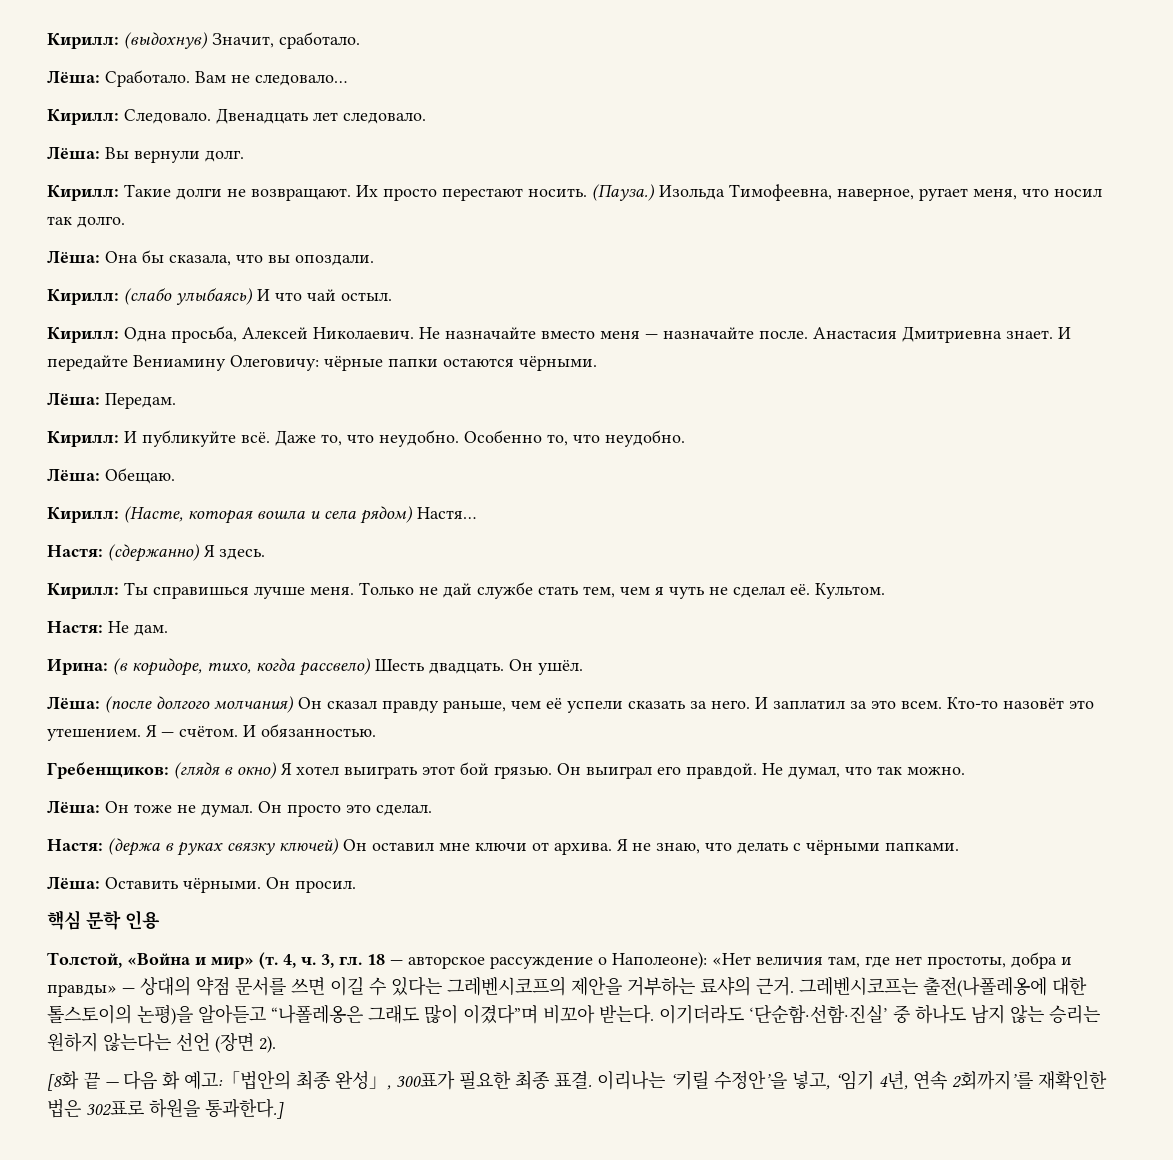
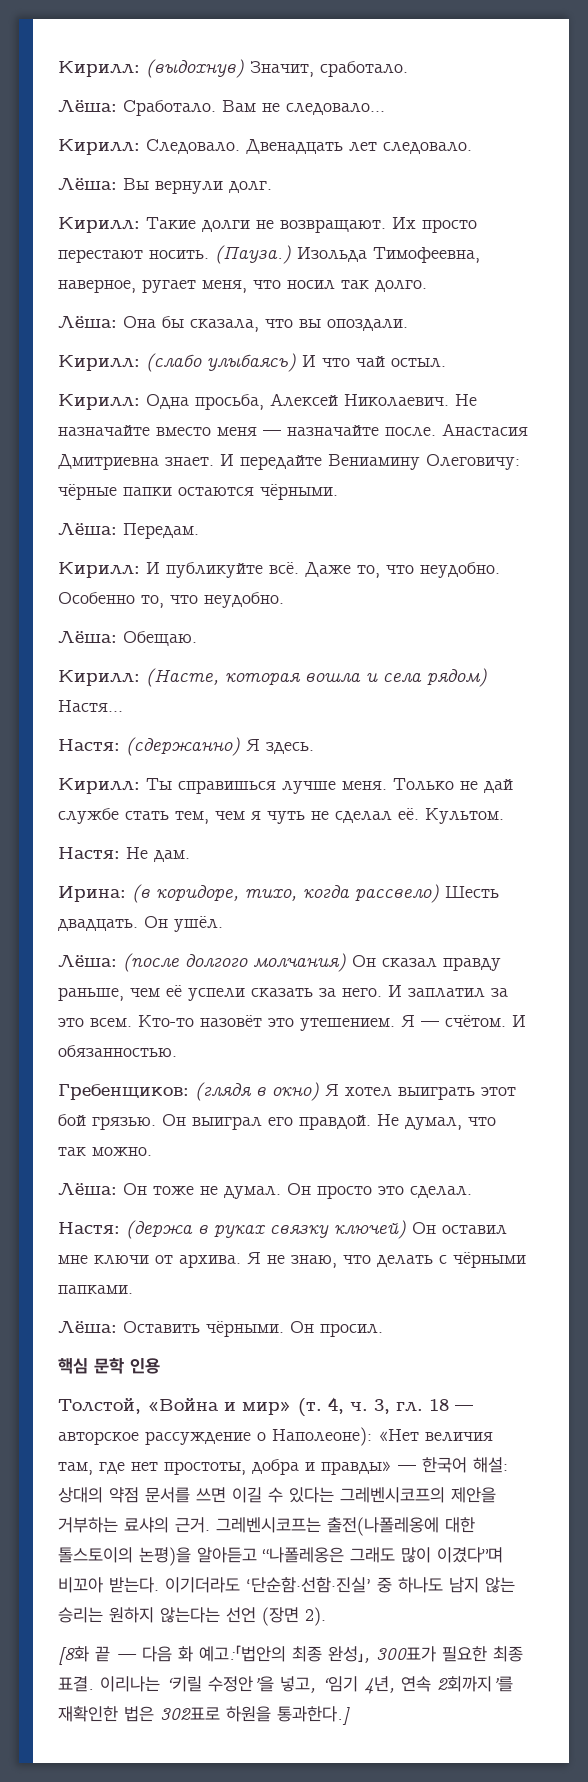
(135, 990) none -> [422,1457,508,1473] 한국어 해설:

